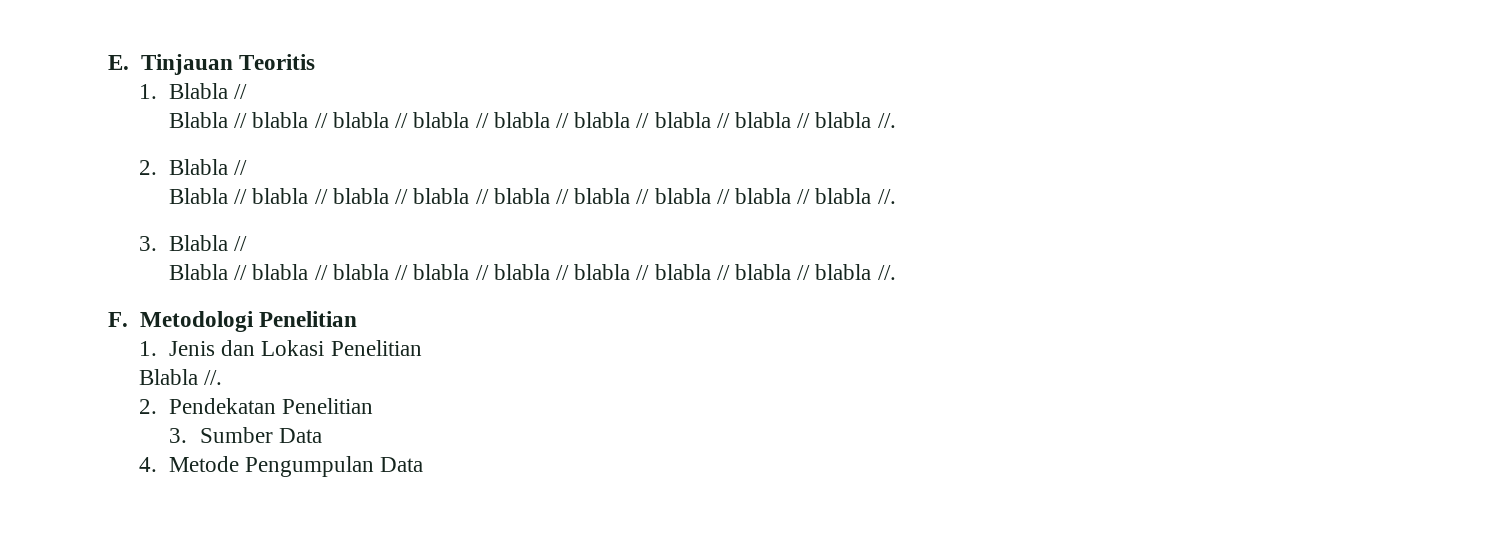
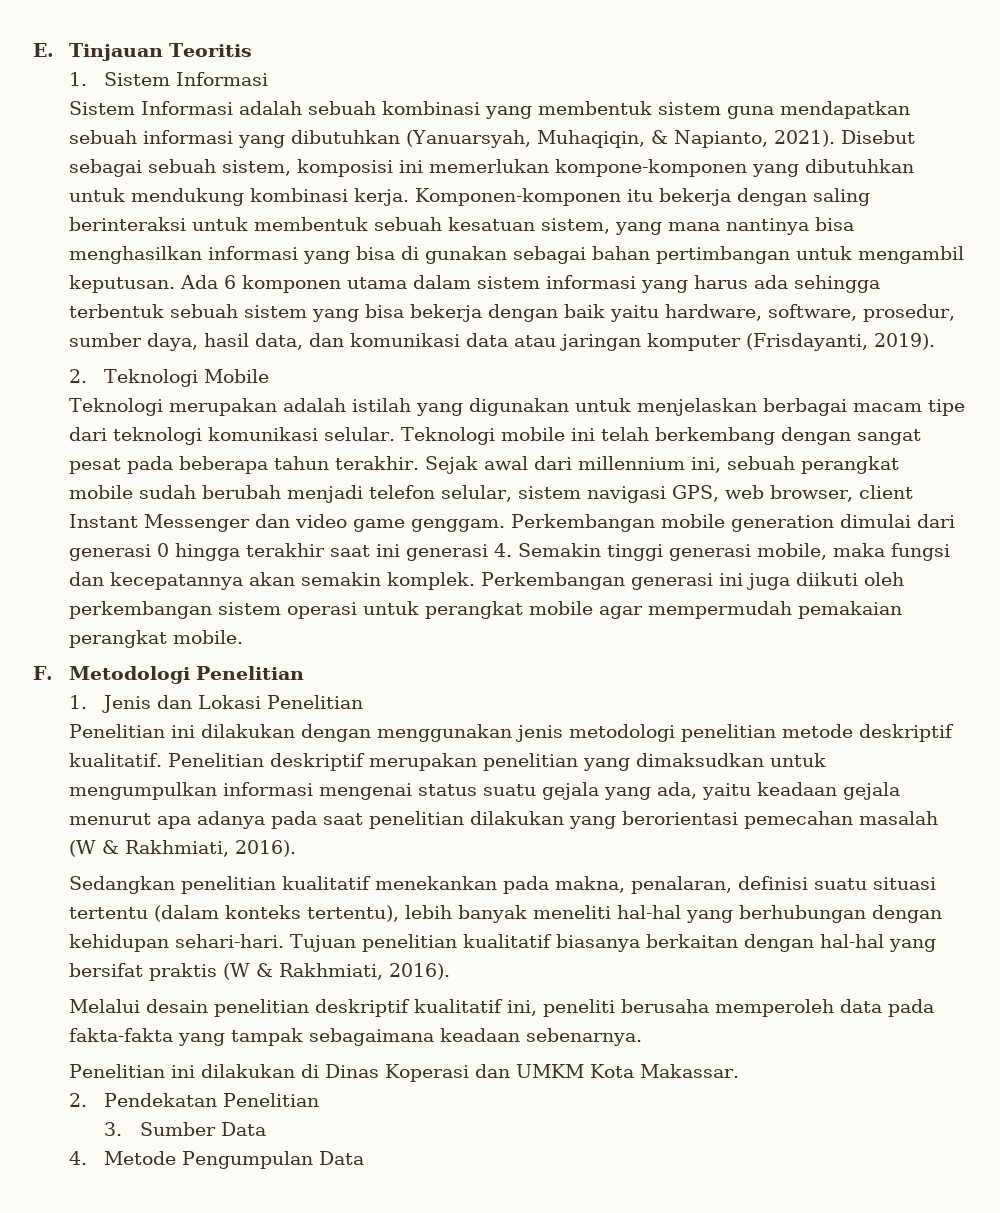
[169,83,248,99] [169,112,896,128] [138,159,248,175] [169,188,896,204] [138,235,248,251] [169,264,896,280] Blabla // // Blabla // blabla // blabla // blabla // blabla // blabla // blabla // blabla // blabla //. // 2. Blabla // // Blabla // blabla // blabla // blabla // blabla // blabla // blabla // blabla // blabla //. // 3. Blabla // // Blabla // blabla // blabla // blabla // blabla // blabla // blabla // blabla // blabla //. -> [104,72,269,86] [68,101,910,119] [68,130,915,148] [68,159,914,177] [68,188,870,206] [68,217,854,235] [68,246,964,264] [68,275,880,293] [68,304,955,322] [68,333,935,351] [68,369,270,387] [68,398,965,416] [68,427,921,445] [68,456,899,474] [68,485,914,503] [68,514,955,532] [68,543,950,561] [68,572,904,590] [68,601,902,619] [68,630,243,648] Sistem Informasi // Sistem Informasi adalah sebuah kombinasi yang membentuk sistem guna mendapatkan sebuah informasi yang dibutuhkan (Yanuarsyah, Muhaqiqin, & Napianto, 2021). Disebut sebagai sebuah sistem, komposisi ini memerlukan kompone-komponen yang dibutuhkan untuk mendukung kombinasi kerja. Komponen-komponen itu bekerja dengan saling berinteraksi untuk membentuk sebuah kesatuan sistem, yang mana nantinya bisa menghasilkan informasi yang bisa di gunakan sebagai bahan pertimbangan untuk mengambil keputusan. Ada 6 komponen utama dalam sistem informasi yang harus ada sehingga terbentuk sebuah sistem yang bisa bekerja dengan baik yaitu hardware, software, prosedur, sumber daya, hasil data, dan komunikasi data atau jaringan komputer (Frisdayanti, 2019). // 2. Teknologi Mobile // Teknologi merupakan adalah istilah yang digunakan untuk menjelaskan berbagai macam tipe dari teknologi komunikasi selular. Teknologi mobile ini telah berkembang dengan sangat pesat pada beberapa tahun terakhir. Sejak awal dari millennium ini, sebuah perangkat mobile sudah berubah menjadi telefon selular, sistem navigasi GPS, web browser, client Instant Messenger dan video game genggam. Perkembangan mobile generation dimulai dari generasi 0 hingga terakhir saat ini generasi 4. Semakin tinggi generasi mobile, maka fungsi dan kecepatannya akan semakin komplek. Perkembangan generasi ini juga diikuti oleh perkembangan sistem operasi untuk perangkat mobile agar mempermudah pemakaian perangkat mobile.
[138,369,222,385] Blabla //. -> [68,724,954,742] [68,753,826,771] [68,782,900,800] [68,811,938,829] [68,840,296,857] [68,876,936,894] [68,905,942,923] [68,934,936,952] [68,963,450,981] [68,999,934,1017] [68,1028,642,1046] [68,1064,739,1082] Penelitian ini dilakukan dengan menggunakan jenis metodologi penelitian metode deskriptif kualitatif. Penelitian deskriptif merupakan penelitian yang dimaksudkan untuk mengumpulkan informasi mengenai status suatu gejala yang ada, yaitu keadaan gejala menurut apa adanya pada saat penelitian dilakukan yang berorientasi pemecahan masalah (W & Rakhmiati, 2016). // Sedangkan penelitian kualitatif menekankan pada makna, penalaran, definisi suatu situasi tertentu (dalam konteks tertentu), lebih banyak meneliti hal-hal yang berhubungan dengan kehidupan sehari-hari. Tujuan penelitian kualitatif biasanya berkaitan dengan hal-hal yang bersifat praktis (W & Rakhmiati, 2016). // Melalui desain penelitian deskriptif kualitatif ini, peneliti berusaha memperoleh data pada fakta-fakta yang tampak sebagaimana keadaan sebenarnya. // Penelitian ini dilakukan di Dinas Koperasi dan UMKM Kota Makassar.

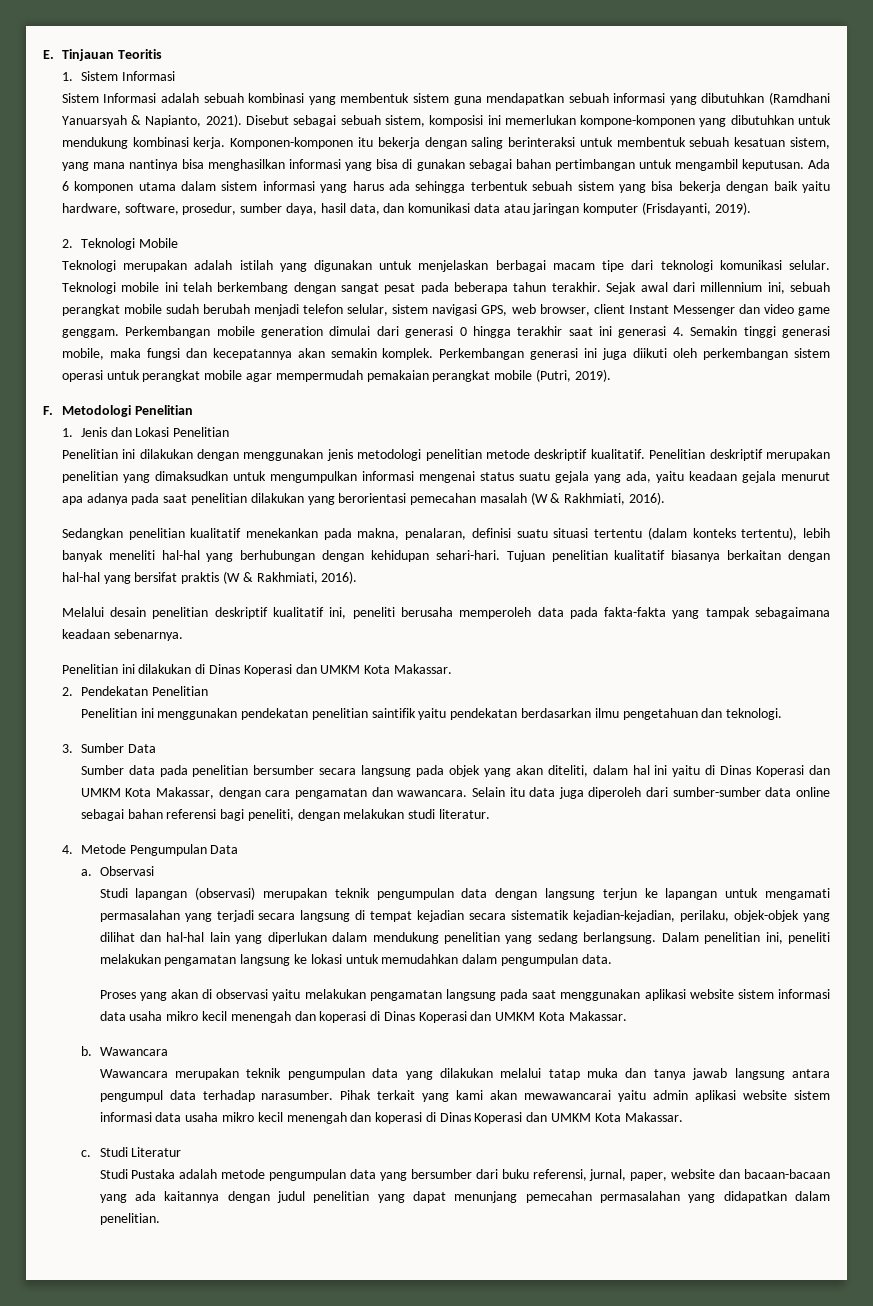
[405,130,645,148] (Yanuarsyah, Muhaqiqin, -> [768,92,830,105] [61,115,127,127] (Ramdhani Yanuarsyah
[172,630,243,644] mobile. -> [494,369,611,382] mobile (Putri, 2019).
[104,1122,266,1136] [68,1151,365,1169] 3. Sumber Data // 4. Metode Pengumpulan Data -> [80,708,783,720] [61,743,156,753] [80,765,831,777] [80,787,830,799] [80,809,490,821] [61,844,239,856] [80,866,154,876] [99,887,830,900] [99,910,830,922] [99,932,830,944] [99,954,612,966] [99,989,831,1001] [99,1011,627,1023] [80,1046,168,1056] [99,1068,830,1080] [99,1090,831,1102] [99,1112,683,1124] [80,1147,182,1157] [99,1169,830,1181] [99,1191,830,1203] [99,1213,160,1225] Penelitian ini menggunakan pendekatan penelitian saintifik yaitu pendekatan berdasarkan ilmu pengetahuan dan teknologi. // 3. Sumber Data // Sumber data pada penelitian bersumber secara langsung pada objek yang akan diteliti, dalam hal ini yaitu di Dinas Koperasi dan UMKM Kota Makassar, dengan cara pengamatan dan wawancara. Selain itu data juga diperoleh dari sumber-sumber data online sebagai bahan referensi bagi peneliti, dengan melakukan studi literatur. // 4. Metode Pengumpulan Data // a. Observasi // Studi lapangan (observasi) merupakan teknik pengumpulan data dengan langsung terjun ke lapangan untuk mengamati permasalahan yang terjadi secara langsung di tempat kejadian secara sistematik kejadian-kejadian, perilaku, objek-objek yang dilihat dan hal-hal lain yang diperlukan dalam mendukung penelitian yang sedang berlangsung. Dalam penelitian ini, peneliti melakukan pengamatan langsung ke lokasi untuk memudahkan dalam pengumpulan data. // Proses yang akan di observasi yaitu melakukan pengamatan langsung pada saat menggunakan aplikasi website sistem informasi data usaha mikro kecil menengah dan koperasi di Dinas Koperasi dan UMKM Kota Makassar. // b. Wawancara // Wawancara merupakan teknik pengumpulan data yang dilakukan melalui tatap muka dan tanya jawab langsung antara pengumpul data terhadap narasumber. Pihak terkait yang kami akan mewawancarai yaitu admin aplikasi website sistem informasi data usaha mikro kecil menengah dan koperasi di Dinas Koperasi dan UMKM Kota Makassar. // c. Studi Literatur // Studi Pustaka adalah metode pengumpulan data yang bersumber dari buku referensi, jurnal, paper, website dan bacaan-bacaan yang ada kaitannya dengan judul penelitian yang dapat menunjang pemecahan permasalahan yang didapatkan dalam penelitian.

